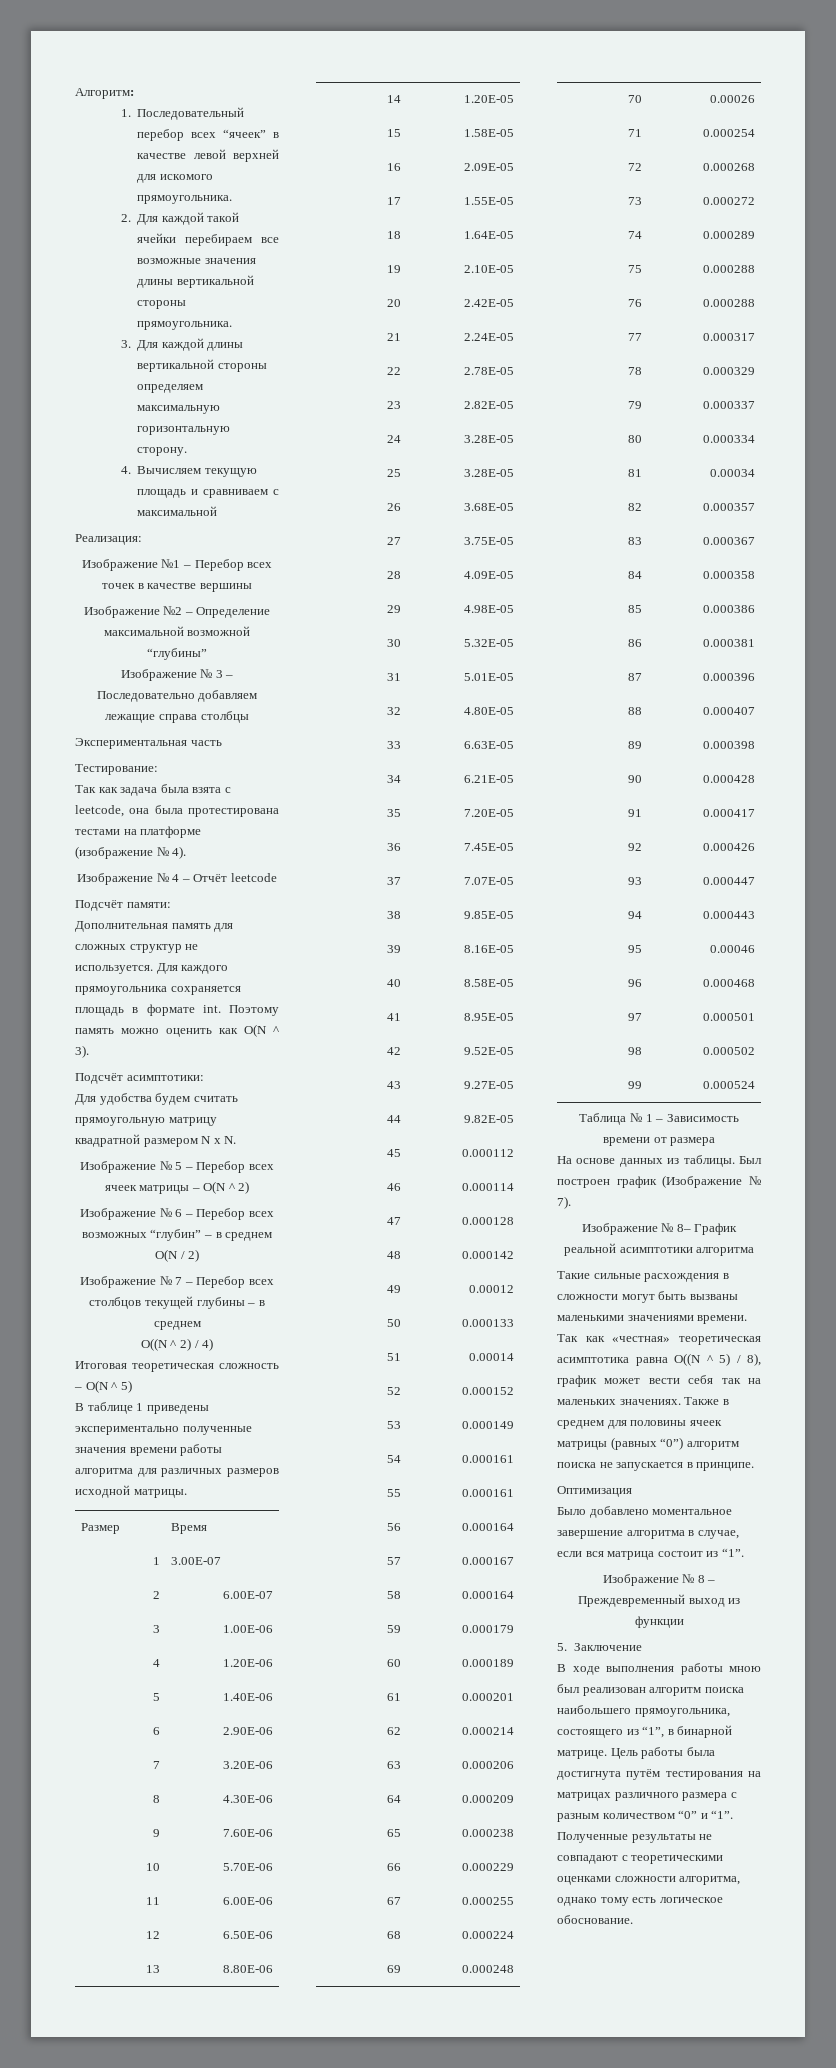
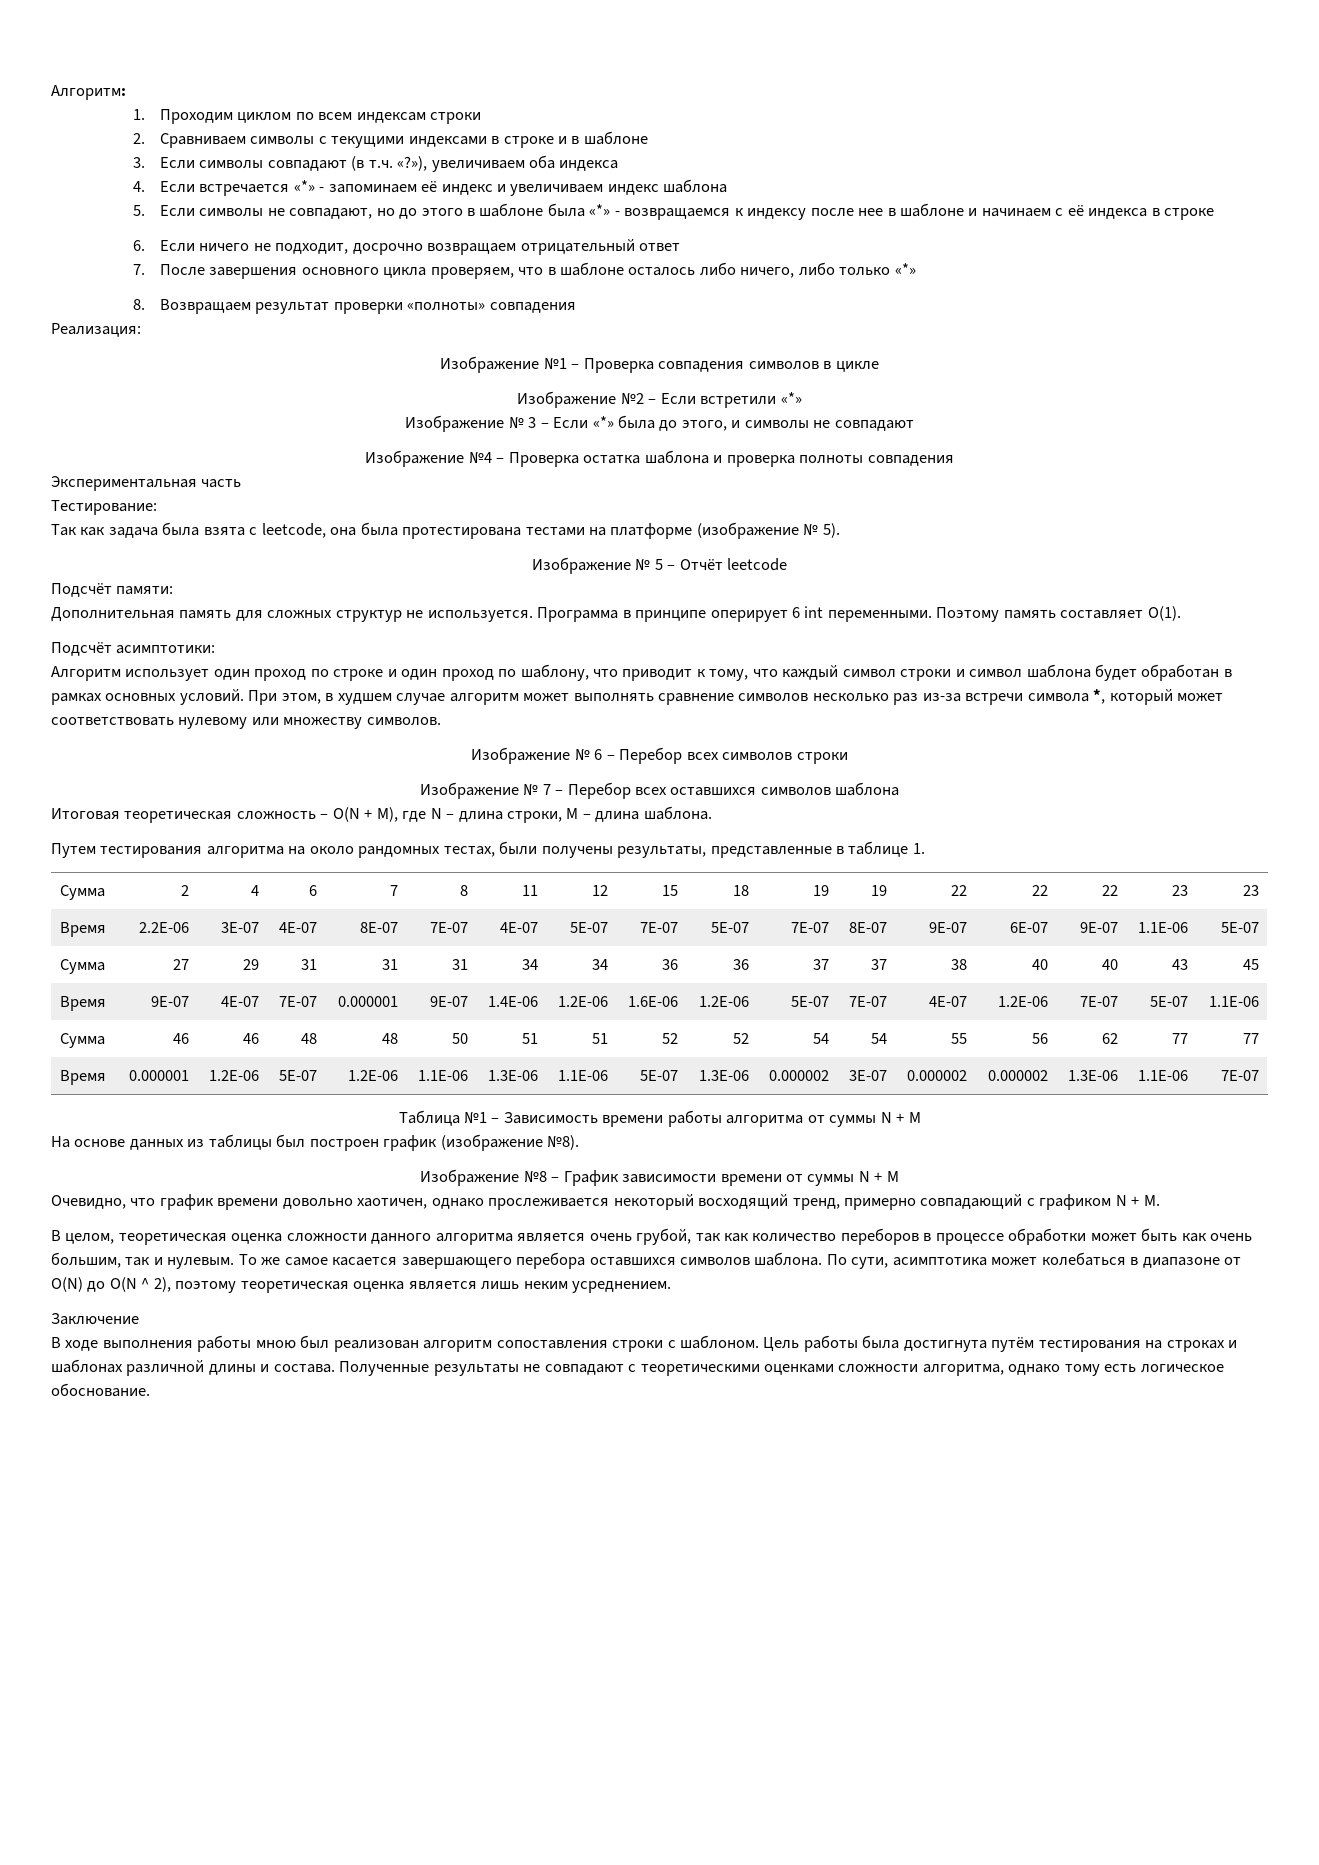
[137,107,245,120] [137,129,279,141] [137,149,279,162] [137,174,213,183] [137,195,233,204] [120,212,240,225] [137,233,279,246] [137,258,256,264] [137,275,254,288] [137,300,187,309] [137,321,233,330] [120,338,244,351] [137,359,267,372] [137,384,204,393] [137,405,221,414] [137,426,231,435] [137,447,188,456] [120,466,257,477] [137,489,279,498] [137,506,218,516] [75,534,142,545] [81,559,273,571] [102,583,252,592] Последовательный перебор всех “ячеек” в качестве левой верхней для искомого прямоугольника. // 2. Для каждой такой ячейки перебираем все возможные значения длины вертикальной стороны прямоугольника. // 3. Для каждой длины вертикальной стороны определяем максимальную горизонтальную сторону. // 4. Вычисляем текущую площадь и сравниваем с максимальной // Реализация: // Изображение №1 – Перебор всех точек в качестве вершины -> [159,109,482,124] [132,131,648,148] [132,155,619,172] [132,179,728,196] [132,203,1215,220] [132,239,680,255] [132,262,916,279] [132,299,576,314] [51,323,141,337] [440,356,879,373] Проходим циклом по всем индексам строки // 2. Сравниваем символы с текущими индексами в строке и в шаблоне // 3. Если символы совпадают (в т.ч. «?»), увеличиваем оба индекса // 4. Если встречается «*» - запоминаем её индекс и увеличиваем индекс шаблона // 5. Если символы не совпадают, но до этого в шаблоне была «*» - возвращаемся к индексу после нее в шаблоне и начинаем с её индекса в строке // 6. Если ничего не подходит, досрочно возвращаем отрицательный ответ // 7. После завершения основного цикла проверяем, что в шаблоне осталось либо ничего, либо только «*» // 8. Возвращаем результат проверки «полноты» совпадения // Реализация: // Изображение №1 – Проверка совпадения символов в цикле
[196,607,271,618] [103,626,251,636] [147,648,207,660] Определение максимальной возможной “глубины” -> [660,392,802,408] Если встретили «*»
[96,690,258,702] [105,711,249,723] Последовательно добавляем лежащие справа столбцы -> [553,415,914,431] [365,450,954,467] Если «*» была до этого, и символы не совпадают // Изображение №4 – Проверка остатка шаблона и проверка полноты совпадения
[172,846,187,859] [77,873,180,885] 4). // Изображение № 4 -> [822,523,840,538] [531,557,663,574] 5). // Изображение № 5
[156,963,229,974] [75,986,241,995] [75,1004,279,1016] [75,1024,279,1037] [75,1045,89,1058] [75,1073,204,1084] [75,1093,238,1105] [75,1117,217,1126] [75,1134,237,1147] [80,1161,274,1173] [104,1181,250,1194] Для каждого прямоугольника сохраняется площадь в формате int. Поэтому память можно оценить как O(N ^ 3). // Подсчёт асимптотики: // Для удобства будем считать прямоугольную матрицу квадратной размером N x N. // Изображение № 5 – Перебор всех ячеек матрицы – O(N ^ 2) -> [537,606,1181,622] [51,642,216,656] [51,664,1232,681] [51,689,1224,705] [51,717,441,729] Программа в принципе оперирует 6 int переменными. Поэтому память составляет O(1). // Подсчёт асимптотики: // Алгоритм использует один проход по строке и один проход по шаблону, что приводит к тому, что каждый символ строки и символ шаблона будет обработан в рамках основных условий. При этом, в худшем случае алгоритм может выполнять сравнение символов несколько раз из-за встречи символа *, который может соответствовать нулевому или множеству символов.
[81,1229,273,1241] [154,1249,200,1262] возможных “глубин” – в среднем O(N / 2) -> [722,752,848,764] символов строки
[89,1296,265,1309] [153,1321,201,1330] [140,1338,214,1351] столбцов текущей глубины – в среднем // O((N ^ 2) / 4) -> [670,782,900,796] оставшихся символов шаблона
[111,1380,132,1393] [75,1402,209,1414] [75,1426,252,1435] [75,1444,223,1456] [75,1468,279,1477] [75,1485,187,1498] [81,1523,121,1534] [171,1523,208,1534] [152,1557,160,1565] [171,1557,222,1565] [152,1591,160,1599] [222,1591,273,1599] [152,1625,160,1633] [222,1625,273,1633] [152,1659,160,1667] [222,1659,273,1667] [152,1693,160,1701] [222,1693,273,1701] [152,1727,160,1735] [222,1727,273,1735] [152,1761,160,1769] [222,1761,273,1769] [152,1795,160,1803] [222,1795,273,1803] [152,1829,160,1837] [222,1829,273,1837] [145,1863,160,1871] [222,1863,273,1871] [145,1897,160,1905] [222,1897,273,1905] [145,1931,160,1939] [222,1931,273,1939] [145,1965,160,1973] [222,1965,273,1973] [386,95,401,103] [463,95,514,103] [386,129,401,137] [463,129,514,137] [386,163,401,171] [463,163,514,171] [386,197,401,205] [463,197,514,205] [386,231,401,239] [463,231,514,239] [386,265,401,273] [463,265,514,273] [386,299,401,307] [463,299,514,307] [386,333,401,341] [463,333,514,341] [386,367,401,375] [463,367,514,375] [386,401,401,409] [463,401,514,409] [386,435,401,443] [463,435,514,443] [386,469,401,477] [463,469,514,477] [386,503,401,511] [463,503,514,511] [386,537,401,545] [463,537,514,545] [386,571,401,579] [463,571,514,579] [386,605,401,613] [463,605,514,613] [386,639,401,647] [463,639,514,647] [386,673,401,681] [463,673,514,681] [386,707,401,715] [463,707,514,715] [386,741,401,749] [463,741,514,749] [386,775,401,783] [463,775,514,783] [386,809,401,817] [463,809,514,817] [386,843,401,851] [463,843,514,851] [386,877,401,885] [463,877,514,885] [386,911,401,919] [463,911,514,919] [386,945,401,953] [463,945,514,953] [386,979,401,987] [463,979,514,987] [386,1013,401,1021] [463,1013,514,1021] [386,1047,401,1055] [463,1047,514,1055] [386,1081,401,1089] [463,1081,514,1089] [386,1115,401,1123] [463,1115,514,1123] [386,1149,401,1157] [461,1149,514,1157] [386,1183,401,1191] [461,1183,514,1191] [386,1217,401,1225] [461,1217,514,1225] [386,1251,401,1259] [461,1251,514,1259] [386,1285,401,1293] [468,1285,514,1293] [386,1319,401,1327] [461,1319,514,1327] [386,1353,401,1361] [468,1353,514,1361] [386,1387,401,1395] [461,1387,514,1395] [386,1421,401,1429] [461,1421,514,1429] [386,1455,401,1463] [461,1455,514,1463] [386,1489,401,1497] [461,1489,514,1497] [386,1523,401,1531] [461,1523,514,1531] [386,1557,401,1565] [461,1557,514,1565] [386,1591,401,1599] [461,1591,514,1599] [386,1625,401,1633] [461,1625,514,1633] [386,1659,401,1667] [461,1659,514,1667] [386,1693,401,1701] [461,1693,514,1701] [386,1727,401,1735] [461,1727,514,1735] [386,1761,401,1769] [461,1761,514,1769] [386,1795,401,1803] [461,1795,514,1803] [386,1829,401,1837] [461,1829,514,1837] [386,1863,401,1871] [461,1863,514,1871] [386,1897,401,1905] [461,1897,514,1905] [386,1931,401,1939] [461,1931,514,1939] [386,1965,401,1973] [461,1965,514,1973] [627,95,642,103] [709,95,755,103] [627,129,642,137] [702,129,755,137] [627,163,642,171] [702,163,755,171] [627,197,642,205] [702,197,755,205] [627,231,642,239] [702,231,755,239] [627,265,642,273] [702,265,755,273] [627,299,642,307] [702,299,755,307] [627,333,642,341] [702,333,755,341] [627,367,642,375] [702,367,755,375] [627,401,642,409] [702,401,755,409] [627,435,642,443] [702,435,755,443] [627,469,642,477] [709,469,755,477] [627,503,642,511] [702,503,755,511] [627,537,642,545] [702,537,755,545] [627,571,642,579] [702,571,755,579] [627,605,642,613] [702,605,755,613] [627,639,642,647] [702,639,755,647] [627,673,642,681] [702,673,755,681] [627,707,642,715] [702,707,755,715] [627,741,642,749] [702,741,755,749] [627,775,642,783] [702,775,755,783] [627,809,642,817] [702,809,755,817] [627,843,642,851] [702,843,755,851] [627,877,642,885] [702,877,755,885] [627,911,642,919] [702,911,755,919] [627,945,642,953] [709,945,755,953] [627,979,642,987] [702,979,755,987] [627,1013,642,1021] [702,1013,755,1021] [627,1047,642,1055] [702,1047,755,1055] [627,1081,642,1089] [702,1081,755,1089] [579,1113,739,1125] [602,1137,716,1146] [557,1155,762,1167] [557,1175,761,1188] [557,1196,571,1209] [581,1223,738,1235] [563,1243,755,1256] [557,1271,729,1282] [557,1291,738,1303] [557,1315,748,1324] [557,1334,761,1345] [557,1353,761,1366] [557,1375,761,1387] [557,1397,729,1405] [557,1420,722,1429] [557,1437,739,1450] [557,1462,755,1471] [557,1486,632,1497] [557,1506,733,1518] [557,1530,739,1539] [557,1548,744,1560] [602,1574,716,1586] [577,1594,741,1607] [634,1616,684,1628] [557,1643,567,1651] ^ 5) // В таблице 1 приведены экспериментально полученные значения времени работы алгоритма для различных размеров исходной матрицы. // Размер | Время // 1 | 3.00E-07 // 2 | 6.00E-07 // 3 | 1.00E-06 // 4 | 1.20E-06 // 5 | 1.40E-06 // 6 | 2.90E-06 // 7 | 3.20E-06 // 8 | 4.30E-06 // 9 | 7.60E-06 // 10 | 5.70E-06 // 11 | 6.00E-06 // 12 | 6.50E-06 // 13 | 8.80E-06 // 14 | 1.20E-05 // 15 | 1.58E-05 // 16 | 2.09E-05 // 17 | 1.55E-05 // 18 | 1.64E-05 // 19 | 2.10E-05 // 20 | 2.42E-05 // 21 | 2.24E-05 // 22 | 2.78E-05 // 23 | 2.82E-05 // 24 | 3.28E-05 // 25 | 3.28E-05 // 26 | 3.68E-05 // 27 | 3.75E-05 // 28 | 4.09E-05 // 29 | 4.98E-05 // 30 | 5.32E-05 // 31 | 5.01E-05 // 32 | 4.80E-05 // 33 | 6.63E-05 // 34 | 6.21E-05 // 35 | 7.20E-05 // 36 | 7.45E-05 // 37 | 7.07E-05 // 38 | 9.85E-05 // 39 | 8.16E-05 // 40 | 8.58E-05 // 41 | 8.95E-05 // 42 | 9.52E-05 // 43 | 9.27E-05 // 44 | 9.82E-05 // 45 | 0.000112 // 46 | 0.000114 // 47 | 0.000128 // 48 | 0.000142 // 49 | 0.00012 // 50 | 0.000133 // 51 | 0.00014 // 52 | 0.000152 // 53 | 0.000149 // 54 | 0.000161 // 55 | 0.000161 // 56 | 0.000164 // 57 | 0.000167 // 58 | 0.000164 // 59 | 0.000179 // 60 | 0.000189 // 61 | 0.000201 // 62 | 0.000214 // 63 | 0.000206 // 64 | 0.000209 // 65 | 0.000238 // 66 | 0.000229 // 67 | 0.000255 // 68 | 0.000224 // 69 | 0.000248 // 70 | 0.00026 // 71 | 0.000254 // 72 | 0.000268 // 73 | 0.000272 // 74 | 0.000289 // 75 | 0.000288 // 76 | 0.000288 // 77 | 0.000317 // 78 | 0.000329 // 79 | 0.000337 // 80 | 0.000334 // 81 | 0.00034 // 82 | 0.000357 // 83 | 0.000367 // 84 | 0.000358 // 85 | 0.000386 // 86 | 0.000381 // 87 | 0.000396 // 88 | 0.000407 // 89 | 0.000398 // 90 | 0.000428 // 91 | 0.000417 // 92 | 0.000426 // 93 | 0.000447 // 94 | 0.000443 // 95 | 0.00046 // 96 | 0.000468 // 97 | 0.000501 // 98 | 0.000502 // 99 | 0.000524 // Таблица № 1 – Зависимость времени от размера // На основе данных из таблицы. Был построен график (Изображение № 7). // Изображение № 8– График реальной асимптотики алгоритма // Такие сильные расхождения в сложности могут быть вызваны маленькими значениями времени. Так как «честная» теоретическая асимптотика равна O((N ^ 5) / 8), график может вести себя так на маленьких значениях. Также в среднем для половины ячеек матрицы (равных “0”) алгоритм поиска не запускается в принципе. // Оптимизация // Было добавлено моментальное завершение алгоритма в случае, если вся матрица состоит из “1”. // Изображение № 8 – Преждевременный выход из функции // 5. -> [364,806,712,823] [51,841,925,858] [59,885,105,900] [181,885,190,896] [251,885,260,896] [309,885,318,896] [390,885,399,896] [460,885,469,896] [522,885,539,896] [592,885,609,896] [662,885,679,896] [733,885,750,896] [813,885,830,896] [871,885,888,896] [951,885,968,896] [1032,885,1049,896] [1102,885,1119,896] [1172,885,1189,896] [1243,885,1260,896] [59,922,106,937] [139,922,190,933] [221,922,260,933] [279,922,318,933] [360,922,399,933] [430,922,469,933] [500,922,539,933] [570,922,609,933] [640,922,679,933] [711,922,750,933] [791,922,830,933] [849,922,888,933] [929,922,968,933] [1010,922,1049,933] [1080,922,1119,933] [1138,922,1189,933] [1221,922,1260,933] [59,959,105,974] [173,959,190,970] [243,959,260,970] [301,959,318,970] [382,959,399,970] [452,959,469,970] [522,959,539,970] [592,959,609,970] [662,959,679,970] [733,959,750,970] [813,959,830,970] [871,959,888,970] [951,959,968,970] [1032,959,1049,970] [1102,959,1119,970] [1172,959,1189,970] [1243,959,1260,970] [59,996,106,1011] [151,996,190,1007] [221,996,260,1007] [279,996,318,1007] [338,996,399,1007] [430,996,469,1007] [488,996,539,1007] [558,996,609,1007] [628,996,679,1007] [699,996,750,1007] [791,996,830,1007] [849,996,888,1007] [929,996,968,1007] [998,996,1049,1007] [1080,996,1119,1007] [1150,996,1189,1007] [1209,996,1260,1007] [59,1033,105,1048] [173,1033,190,1044] [243,1033,260,1044] [301,1033,318,1044] [382,1033,399,1044] [452,1033,469,1044] [522,1033,539,1044] [592,1033,609,1044] [662,1033,679,1044] [733,1033,750,1044] [813,1033,830,1044] [871,1033,888,1044] [951,1033,968,1044] [1032,1033,1049,1044] [1102,1033,1119,1044] [1172,1033,1189,1044] [1243,1033,1260,1044] [59,1070,106,1085] [129,1070,190,1081] [209,1070,260,1081] [279,1070,318,1081] [348,1070,399,1081] [418,1070,469,1081] [488,1070,539,1081] [558,1070,609,1081] [640,1070,679,1081] [699,1070,750,1081] [769,1070,830,1081] [849,1070,888,1081] [907,1070,968,1081] [988,1070,1049,1081] [1068,1070,1119,1081] [1138,1070,1189,1081] [1221,1070,1260,1081] [398,1110,921,1127] [51,1134,580,1151] [420,1169,899,1186] [51,1194,1160,1210] [51,1228,1253,1245] [51,1252,1242,1269] [51,1277,672,1293] + M), где N – длина строки, M – длина шаблона. // Путем тестирования алгоритма на около рандомных тестах, были получены результаты, представленные в таблице 1. // Сумма | 2 | 4 | 6 | 7 | 8 | 11 | 12 | 15 | 18 | 19 | 19 | 22 | 22 | 22 | 23 | 23 // Время | 2.2E-06 | 3E-07 | 4E-07 | 8E-07 | 7E-07 | 4E-07 | 5E-07 | 7E-07 | 5E-07 | 7E-07 | 8E-07 | 9E-07 | 6E-07 | 9E-07 | 1.1E-06 | 5E-07 // Сумма | 27 | 29 | 31 | 31 | 31 | 34 | 34 | 36 | 36 | 37 | 37 | 38 | 40 | 40 | 43 | 45 // Время | 9E-07 | 4E-07 | 7E-07 | 0.000001 | 9E-07 | 1.4E-06 | 1.2E-06 | 1.6E-06 | 1.2E-06 | 5E-07 | 7E-07 | 4E-07 | 1.2E-06 | 7E-07 | 5E-07 | 1.1E-06 // Сумма | 46 | 46 | 48 | 48 | 50 | 51 | 51 | 52 | 52 | 54 | 54 | 55 | 56 | 62 | 77 | 77 // Время | 0.000001 | 1.2E-06 | 5E-07 | 1.2E-06 | 1.1E-06 | 1.3E-06 | 1.1E-06 | 5E-07 | 1.3E-06 | 0.000002 | 3E-07 | 0.000002 | 0.000002 | 1.3E-06 | 1.1E-06 | 7E-07 // Таблица №1 – Зависимость времени работы алгоритма от суммы N + M // На основе данных из таблицы был построен график (изображение №8). // Изображение №8 – График зависимости времени от суммы N + M // Очевидно, что график времени довольно хаотичен, однако прослеживается некоторый восходящий тренд, примерно совпадающий с графиком N + M. // В целом, теоретическая оценка сложности данного алгоритма является очень грубой, так как количество переборов в процессе обработки может быть как очень большим, так и нулевым. То же самое касается завершающего перебора оставшихся символов шаблона. По сути, асимптотика может колебаться в диапазоне от O(N) до O(N ^ 2), поэтому теоретическая оценка является лишь неким усреднением. //
[704,1687,744,1693] [557,1705,730,1717] [557,1725,733,1738] [557,1750,607,1759] поиска наибольшего прямоугольника, состоящего из “1”, в бинарной матрице. -> [496,1335,760,1352] сопоставления строки с шаблоном.
[557,1792,737,1801] [557,1810,734,1822] матрицах различного размера с разным количеством “0” и “1”. -> [1166,1340,1238,1352] [51,1359,335,1376] строках и шаблонах различной длины и состава.

